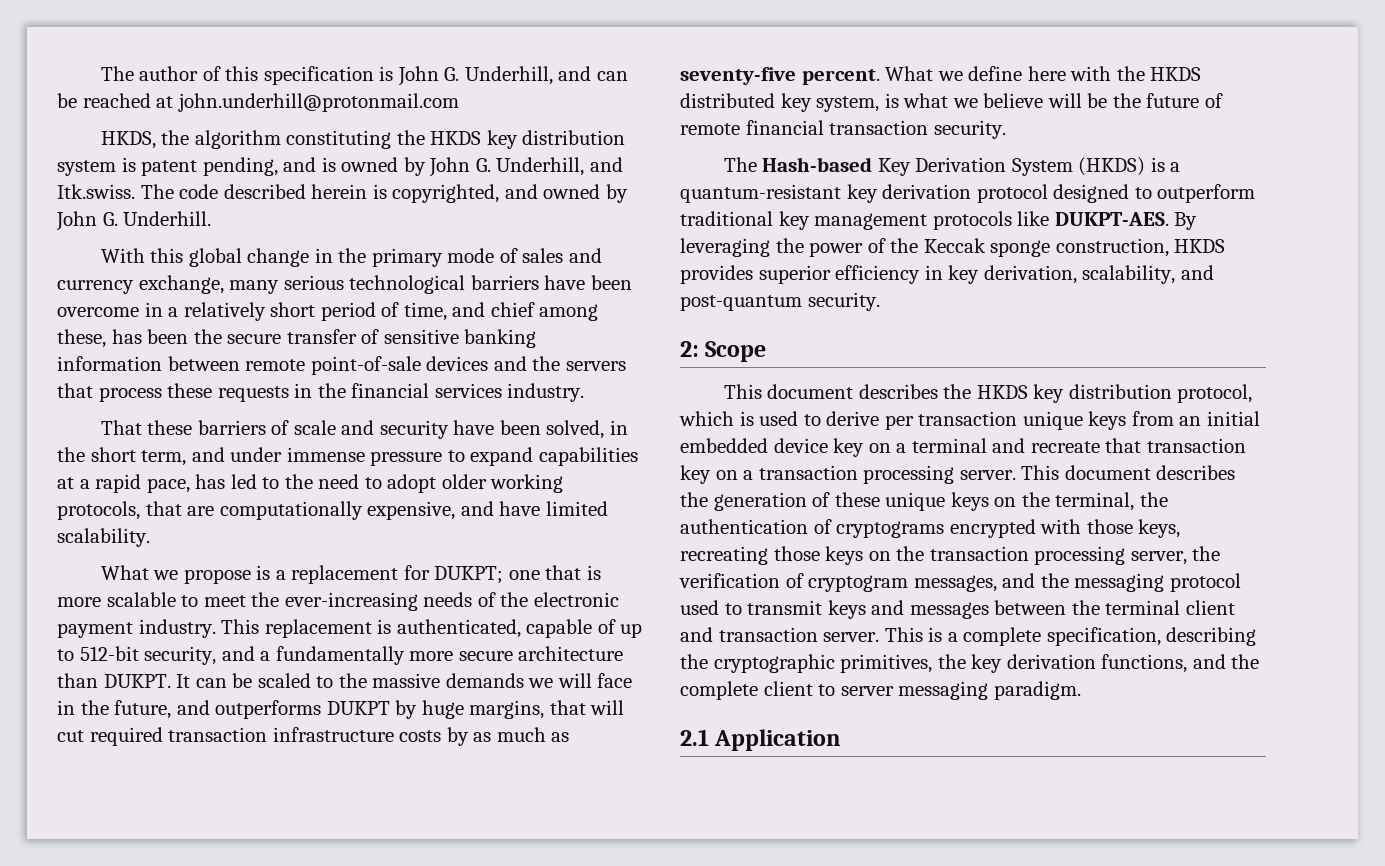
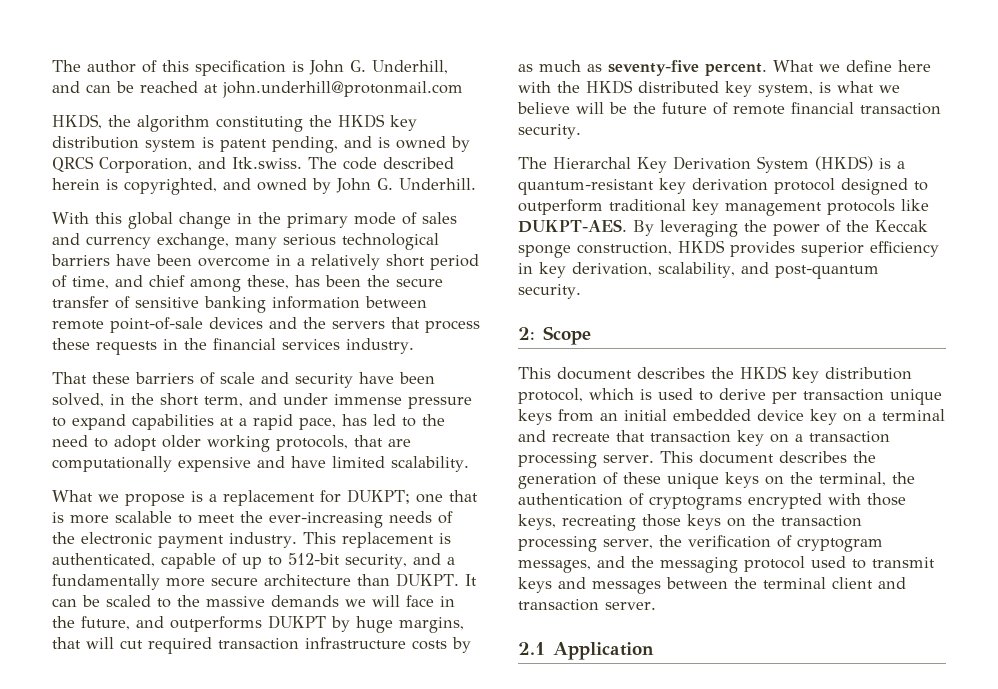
[429,157,585,177] John G. Underhill, -> [52,156,192,173] QRCS Corporation,
[367,501,456,520] expensive, -> [178,457,251,472] expensive
[762,157,873,172] Hash-based -> [553,157,631,169] Hierarchal
[884,627,1257,646] [680,654,1260,673] [680,681,1081,700] This is a complete specification, describing the cryptographic primitives, the key derivation functions, and the complete client to server messaging paradigm. -> (656, 606) none

